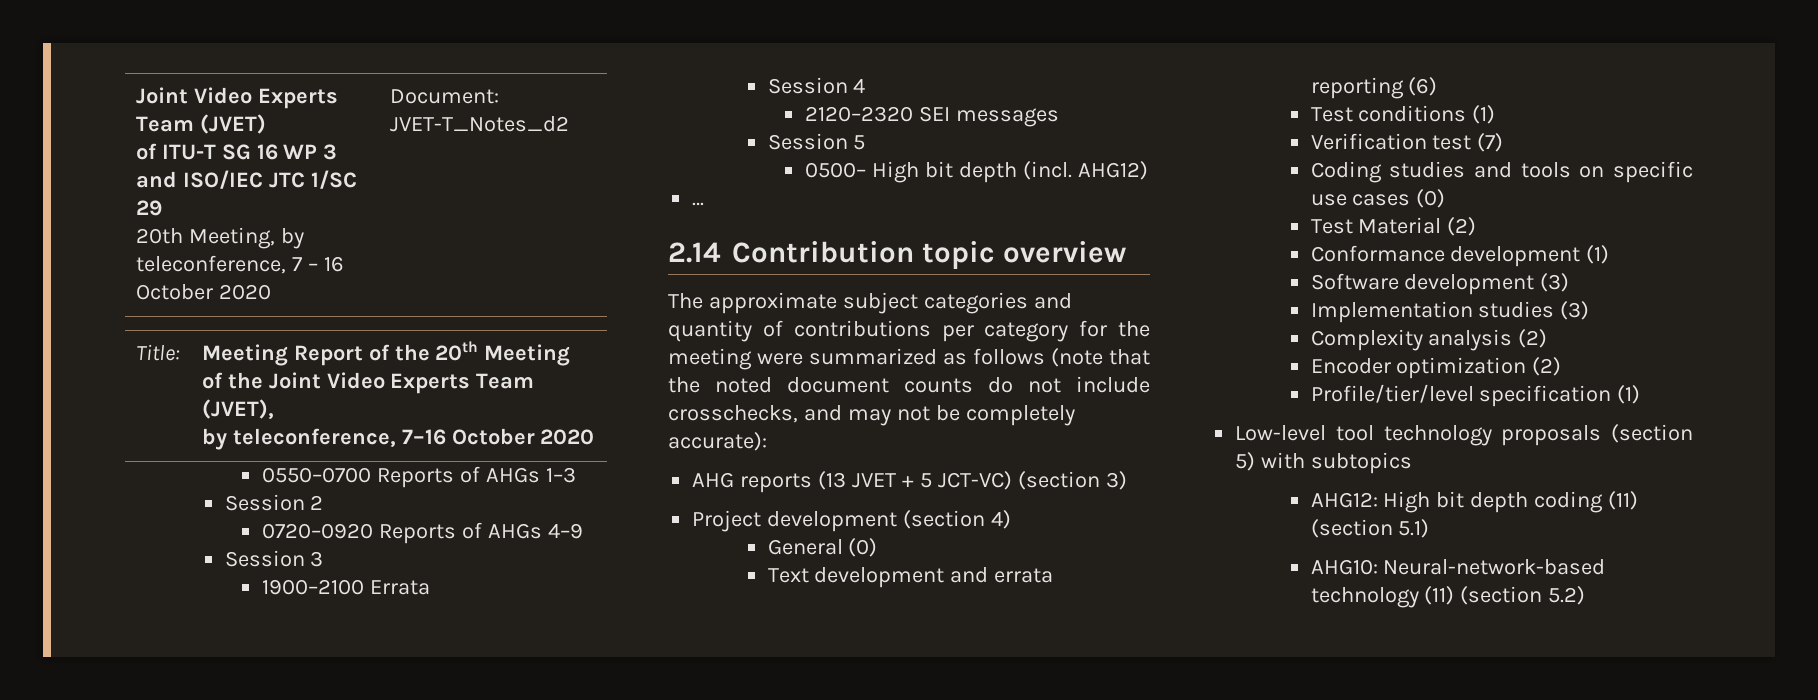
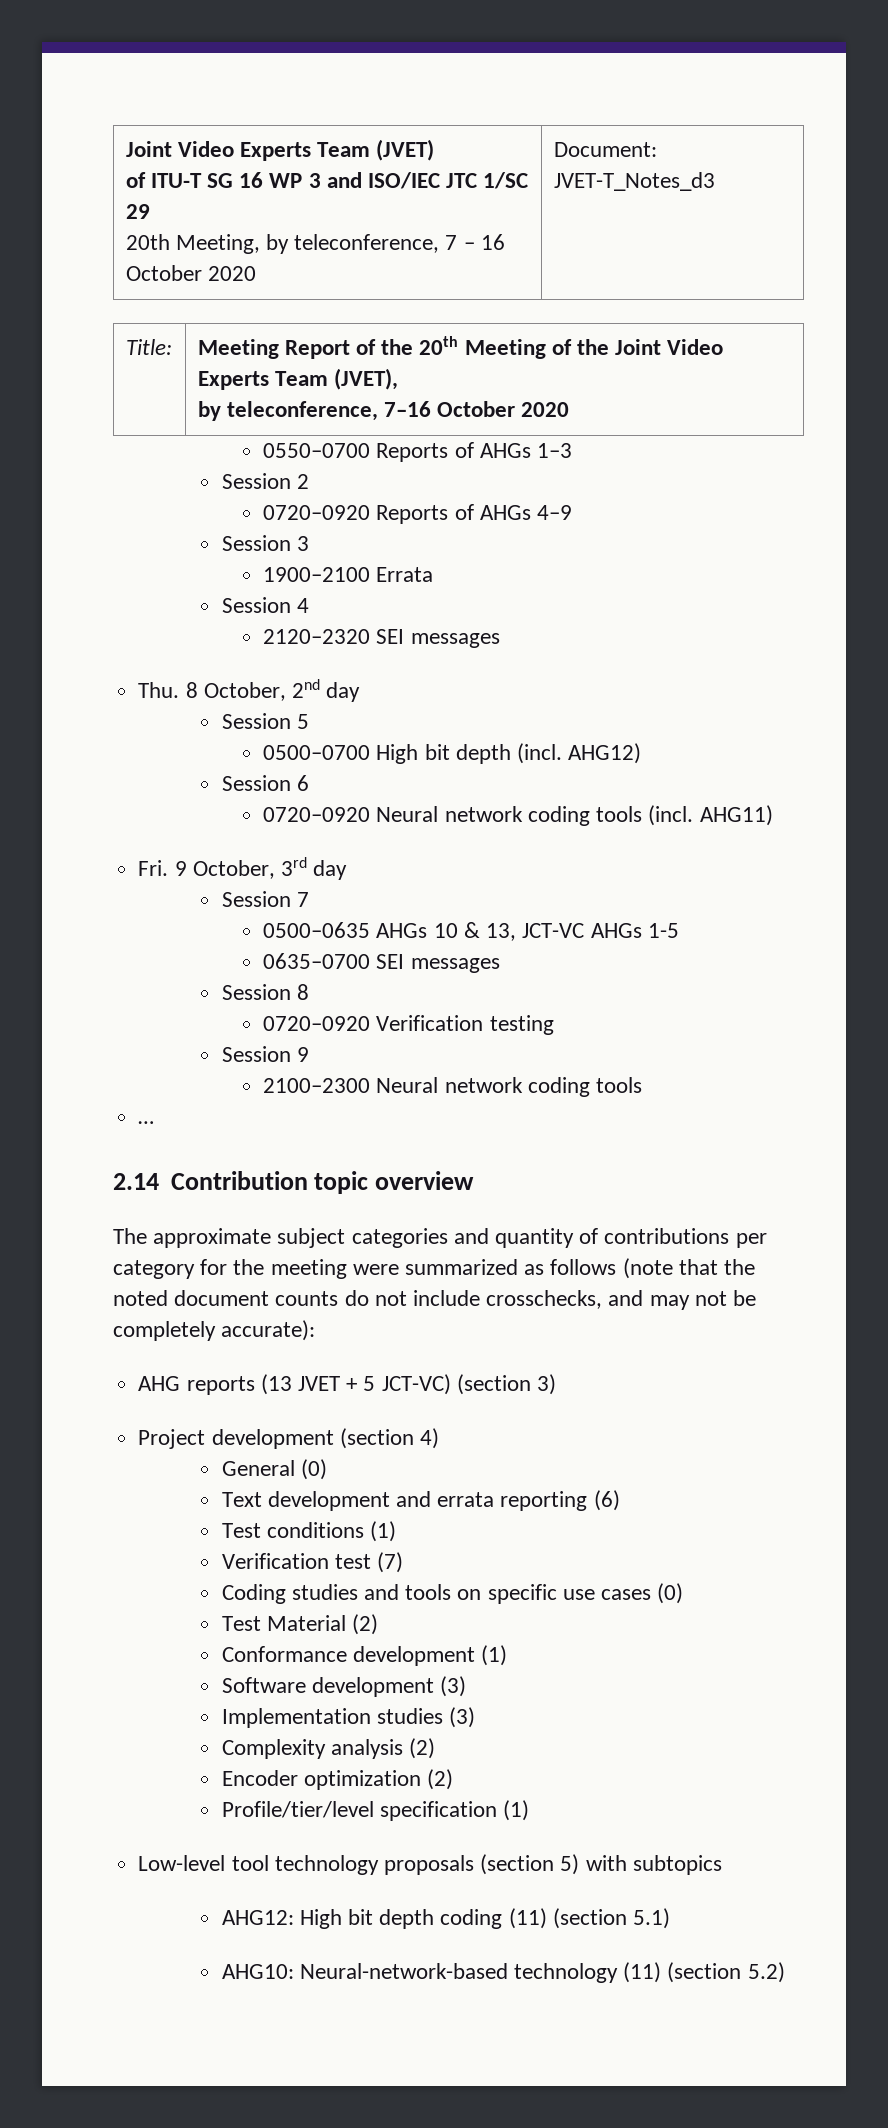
[389,116,569,132] JVET-T_Notes_d2 -> [553,172,715,191] JVET-T_Notes_d3
(1060, 117) none -> [138,679,361,702] // Thu. 8 October, 2nd day
[805,162,867,178] 0500– -> [263,745,371,760] 0500–0700
(1148, 170) none -> [221,775,309,791] [263,805,773,826] [138,857,348,880] [221,891,309,907] [263,922,679,941] [263,953,500,973] [221,984,309,1000] [263,1015,554,1035] [221,1046,309,1062] [263,1077,643,1097] // Session 6 // 0720–0920 Neural network coding tools (incl. AHG11) // Fri. 9 October, 3rd day // Session 7 // 0500–0635 AHGs 10 & 13, JCT-VC AHGs 1-5 // 0635–0700 SEI messages // Session 8 // 0720–0920 Verification testing // Session 9 // 2100–2300 Neural network coding tools

